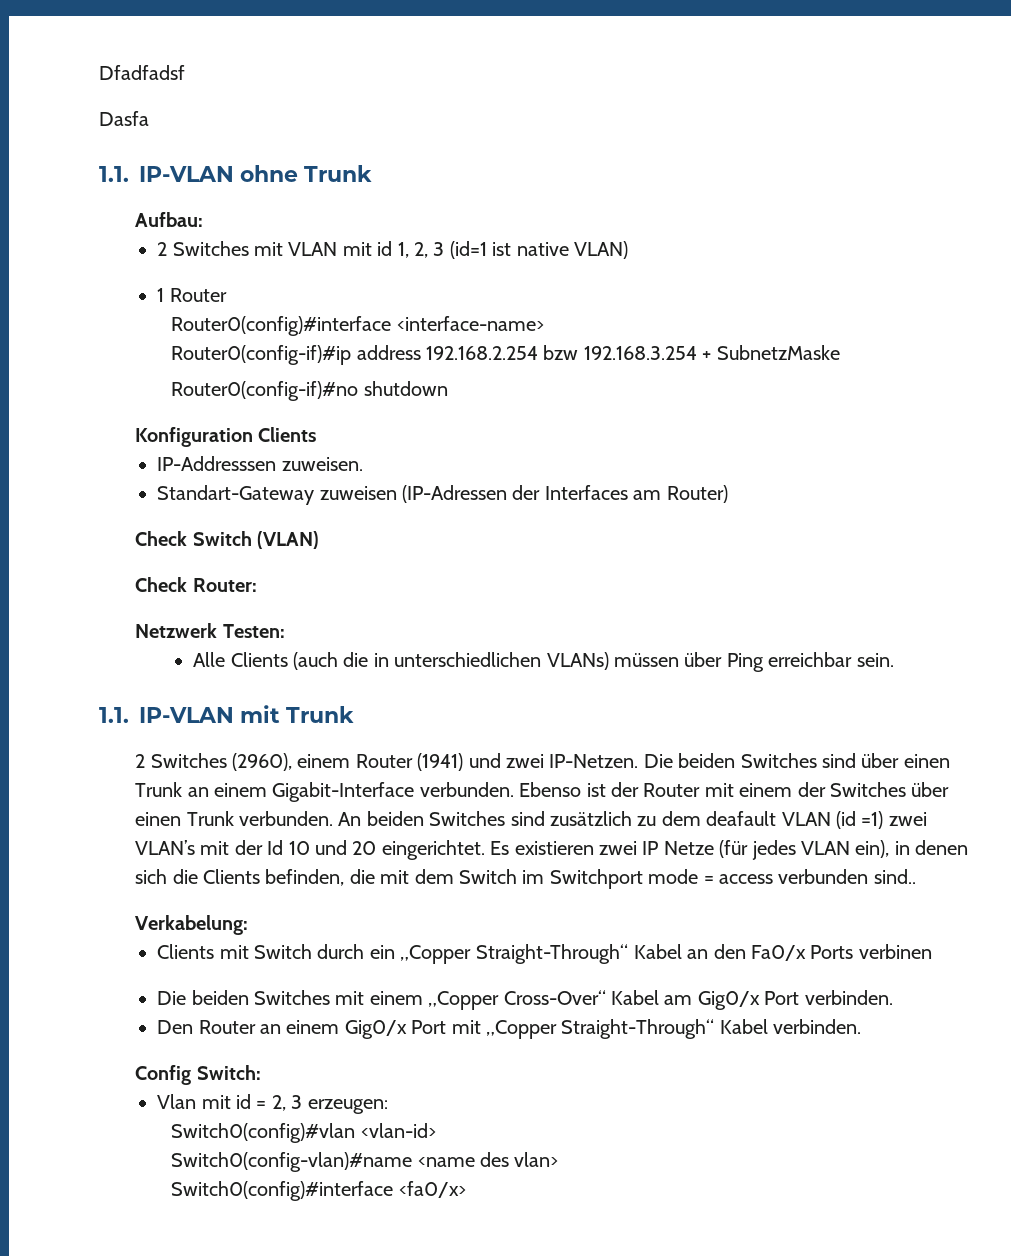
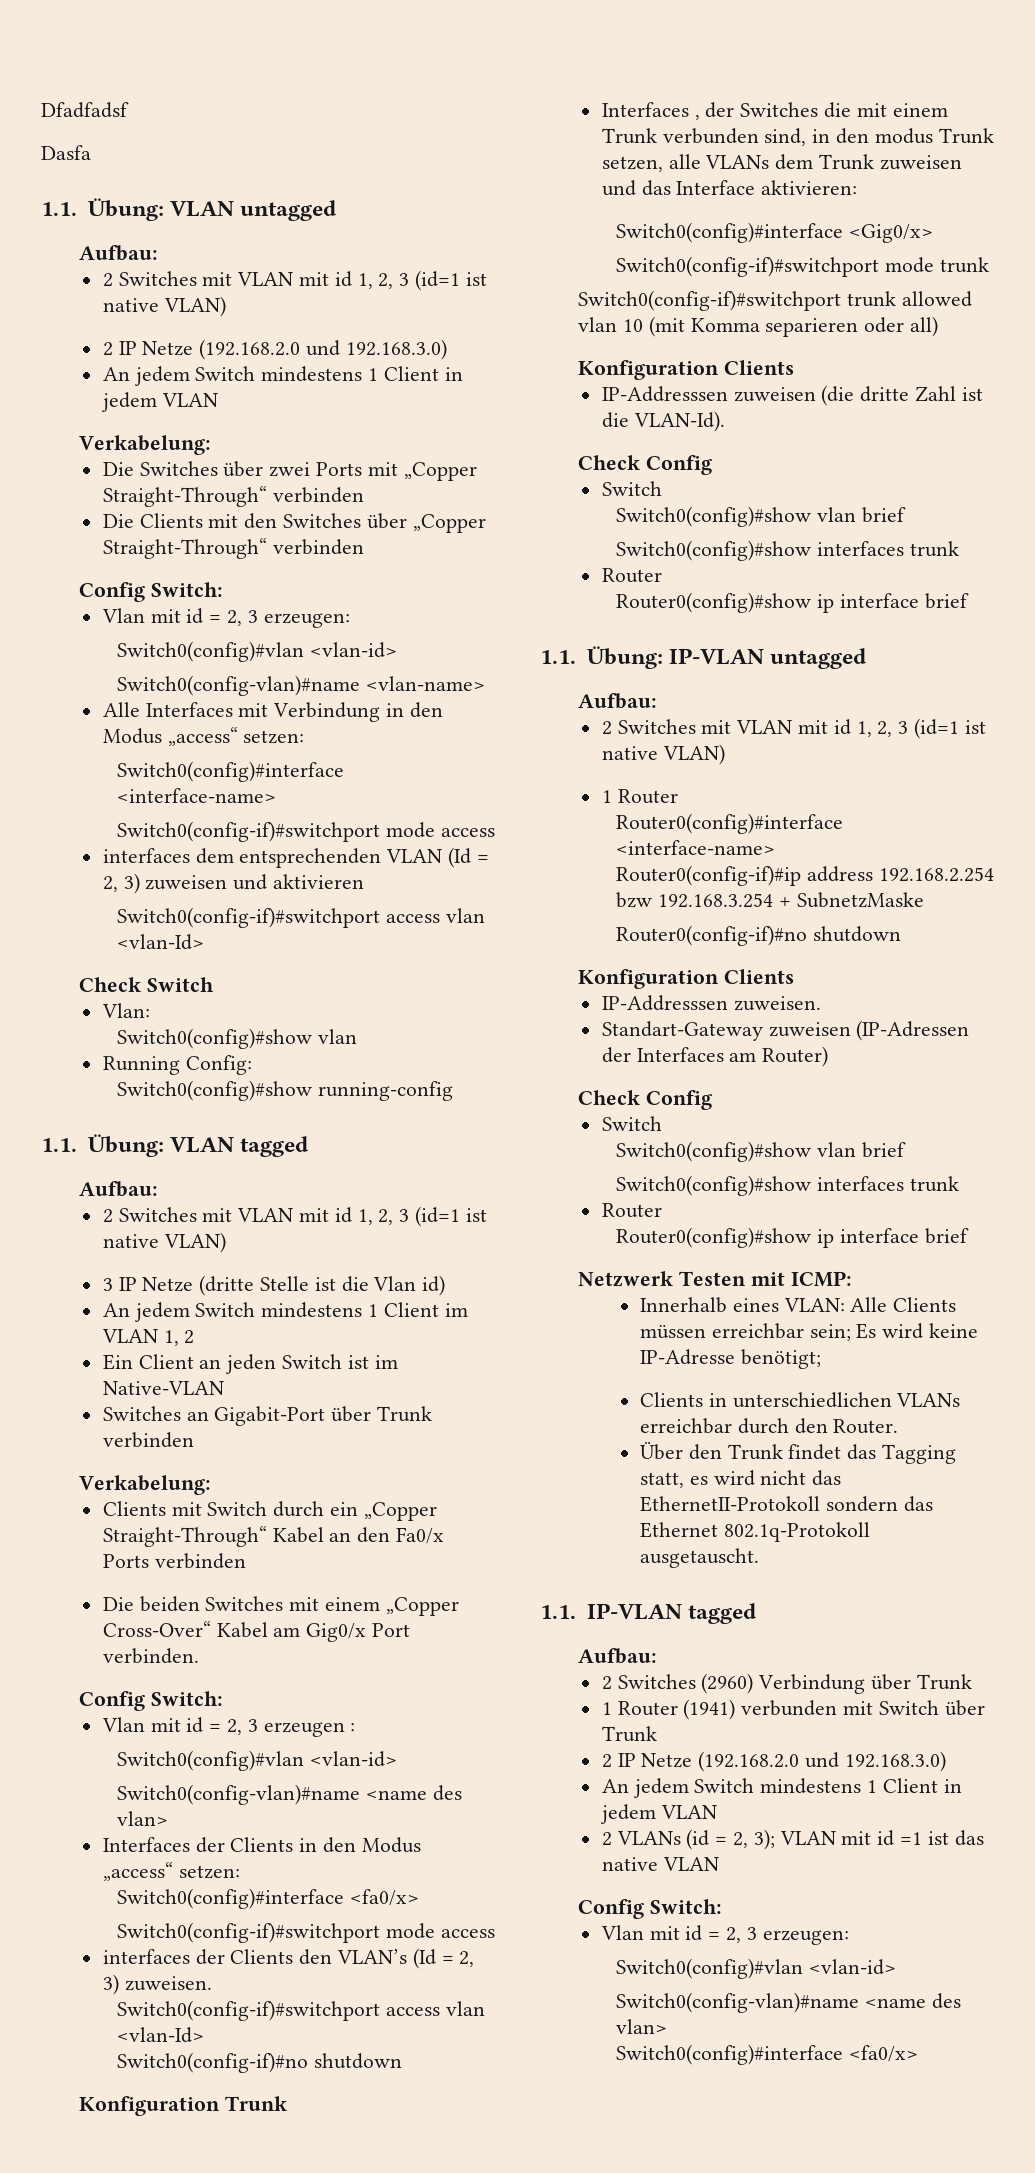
[139,165,372,182] IP-VLAN ohne Trunk -> [87,198,337,221] [79,245,159,261] [102,270,487,291] [102,296,226,317] [102,339,447,360] [102,366,463,386] [100,392,218,412] [79,435,212,455] [102,461,477,481] [102,486,364,507] [102,513,486,533] [102,538,364,559] [79,582,223,602] [101,608,350,628] [117,641,398,662] [117,675,486,696] [102,702,443,722] [102,727,305,746] [117,761,345,782] [117,788,277,803] [117,821,495,842] [102,847,489,868] [102,873,365,894] [117,907,485,928] [117,934,205,950] [79,977,214,992] [101,1003,150,1018] [117,1028,358,1049] [102,1055,252,1075] [117,1080,454,1101] [41,1134,309,1157] [79,1181,159,1197] [102,1206,487,1227] [102,1232,226,1253] [102,1275,446,1296] [102,1302,468,1322] [101,1329,195,1346] [102,1354,398,1374] [102,1381,224,1395] [102,1406,433,1426] [102,1432,194,1448] [79,1475,212,1495] [102,1501,437,1521] [102,1526,445,1547] [102,1553,246,1569] [102,1596,459,1616] [102,1621,411,1642] [102,1648,199,1664] [79,1691,223,1711] [101,1717,356,1737] [117,1750,398,1771] [117,1784,462,1805] [117,1811,169,1826] [102,1837,421,1853] [102,1862,240,1881] [117,1888,420,1909] [117,1922,495,1943] [102,1948,475,1969] [102,1974,212,1995] [117,2000,485,2021] [117,2027,205,2043] [117,2052,403,2073] [79,2096,287,2116] [601,102,948,120] [601,128,994,146] [601,154,962,172] [601,180,858,196] [616,222,934,243] [616,256,989,277] [578,290,972,311] [578,316,938,337] [578,360,794,380] [601,385,983,406] [601,411,725,432] [578,455,712,475] [601,481,662,496] [616,506,906,527] [616,540,959,561] [601,568,662,583] [616,592,969,613] [540,646,867,669] Übung: VLAN untagged // Aufbau: // 2 Switches mit VLAN mit id 1, 2, 3 (id=1 ist native VLAN) // 2 IP Netze (192.168.2.0 und 192.168.3.0) // An jedem Switch mindestens 1 Client in jedem VLAN // Verkabelung: // Die Switches über zwei Ports mit „Copper Straight-Through“ verbinden // Die Clients mit den Switches über „Copper Straight-Through“ verbinden // Config Switch: // Vlan mit id = 2, 3 erzeugen: // Switch0(config)#vlan <vlan-id> // Switch0(config-vlan)#name <vlan-name> // Alle Interfaces mit Verbindung in den Modus „access“ setzen: // Switch0(config)#interface <interface-name> // Switch0(config-if)#switchport mode access // interfaces dem entsprechenden VLAN (Id = 2, 3) zuweisen und aktivieren // Switch0(config-if)#switchport access vlan <vlan-Id> // Check Switch // Vlan: // Switch0(config)#show vlan // Running Config: // Switch0(config)#show running-config // 1.1. Übung: VLAN tagged // Aufbau: // 2 Switches mit VLAN mit id 1, 2, 3 (id=1 ist native VLAN) // 3 IP Netze (dritte Stelle ist die Vlan id) // An jedem Switch mindestens 1 Client im VLAN 1, 2 // Ein Client an jeden Switch ist im Native-VLAN // Switches an Gigabit-Port über Trunk verbinden // Verkabelung: // Clients mit Switch durch ein „Copper Straight-Through“ Kabel an den Fa0/x Ports verbinden // Die beiden Switches mit einem „Copper Cross-Over“ Kabel am Gig0/x Port verbinden. // Config Switch: // Vlan mit id = 2, 3 erzeugen : // Switch0(config)#vlan <vlan-id> // Switch0(config-vlan)#name <name des vlan> // Interfaces der Clients in den Modus „access“ setzen: // Switch0(config)#interface <fa0/x> // Switch0(config-if)#switchport mode access // interfaces der Clients den VLAN’s (Id = 2, 3) zuweisen. // Switch0(config-if)#switchport access vlan <vlan-Id> // Switch0(config-if)#no shutdown // Konfiguration Trunk // Interfaces , der Switches die mit einem Trunk verbunden sind, in den modus Trunk setzen, alle VLANs dem Trunk zuweisen und das Interface aktivieren: // Switch0(config)#interface <Gig0/x> // Switch0(config-if)#switchport mode trunk // Switch0(config-if)#switchport trunk allowed vlan 10 (mit Komma separieren oder all) // Konfiguration Clients // IP-Addresssen zuweisen (die dritte Zahl ist die VLAN-Id). // Check Config // Switch // Switch0(config)#show vlan brief // Switch0(config)#show interfaces trunk // Router // Router0(config)#show ip interface brief // 1.1. Übung: IP-VLAN untagged
[192,531,319,549] [135,577,257,592] [135,623,285,638] [193,652,894,672] [99,705,354,723] [135,753,950,771] [135,782,950,802] [135,811,927,829] [135,840,969,860] [135,869,916,889] [135,915,249,935] [157,944,932,964] [157,990,893,1010] [157,1019,862,1039] Switch (VLAN) // Check Router: // Netzwerk Testen: // Alle Clients (auch die in unterschiedlichen VLANs) müssen über Ping erreichbar sein. // 1.1. IP-VLAN mit Trunk // 2 Switches (2960), einem Router (1941) und zwei IP-Netzen. Die beiden Switches sind über einen Trunk an einem Gigabit-Interface verbunden. Ebenso ist der Router mit einem der Switches über einen Trunk verbunden. An beiden Switches sind zusätzlich zu dem deafault VLAN (id =1) zwei VLAN’s mit der Id 10 und 20 eingerichtet. Es existieren zwei IP Netze (für jedes VLAN ein), in denen sich die Clients befinden, die mit dem Switch im Switchport mode = access verbunden sind.. // Verkabelung: // Clients mit Switch durch ein „Copper Straight-Through“ Kabel an den Fa0/x Ports verbinen // Die beiden Switches mit einem „Copper Cross-Over“ Kabel am Gig0/x Port verbinden. // Den Router an einem Gig0/x Port mit „Copper Straight-Through“ Kabel verbinden. -> [645,1090,712,1110] [601,1116,662,1131] [616,1141,906,1162] [616,1175,959,1196] [601,1203,662,1218] [616,1227,969,1248] [578,1271,852,1287] [639,1297,957,1313] [639,1323,978,1341] [639,1349,821,1369] [639,1392,961,1408] [639,1418,899,1434] [639,1442,956,1464] [639,1470,842,1488] [639,1496,933,1512] [639,1522,870,1542] [639,1548,759,1568] [540,1603,757,1624] [578,1648,658,1664] [601,1673,972,1694] [601,1699,985,1720] [601,1726,657,1742] [601,1751,946,1772] [601,1778,962,1798] [599,1804,717,1824] [601,1829,984,1850] [601,1857,719,1871] Config // Switch // Switch0(config)#show vlan brief // Switch0(config)#show interfaces trunk // Router // Router0(config)#show ip interface brief // Netzwerk Testen mit ICMP: // Innerhalb eines VLAN: Alle Clients müssen erreichbar sein; Es wird keine IP-Adresse benötigt; // Clients in unterschiedlichen VLANs erreichbar durch den Router. // Über den Trunk findet das Tagging statt, es wird nicht das EthernetII-Protokoll sondern das Ethernet 802.1q-Protokoll ausgetauscht. // 1.1. IP-VLAN tagged // Aufbau: // 2 Switches (2960) Verbindung über Trunk // 1 Router (1941) verbunden mit Switch über Trunk // 2 IP Netze (192.168.2.0 und 192.168.3.0) // An jedem Switch mindestens 1 Client in jedem VLAN // 2 VLANs (id = 2, 3); VLAN mit id =1 ist das native VLAN

